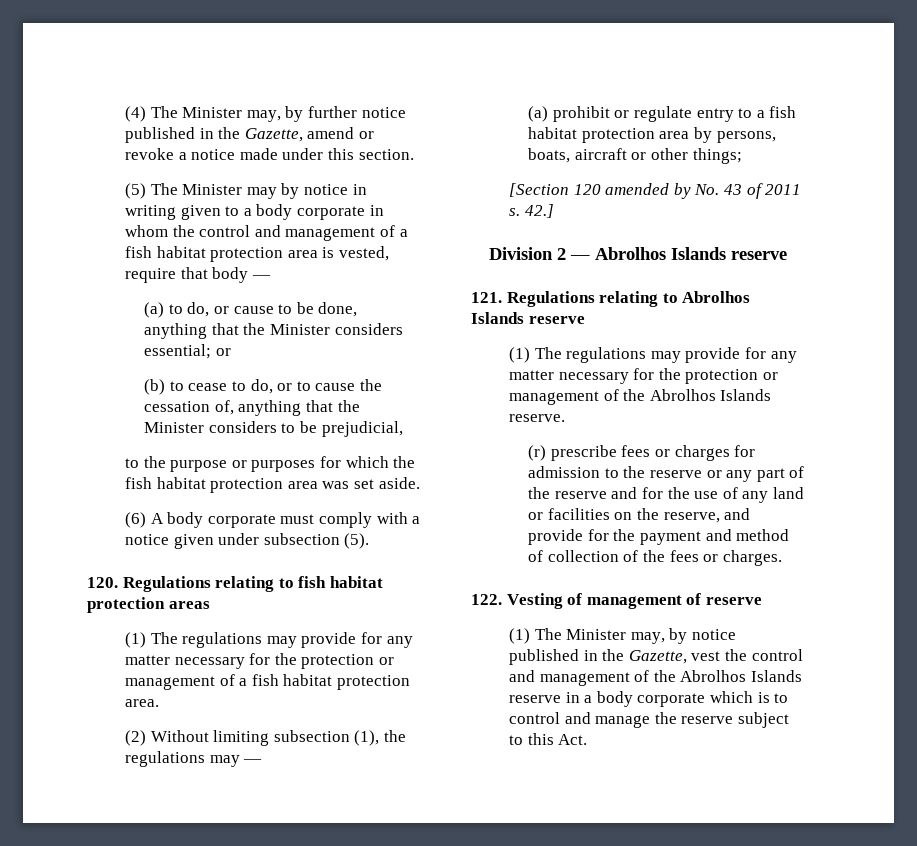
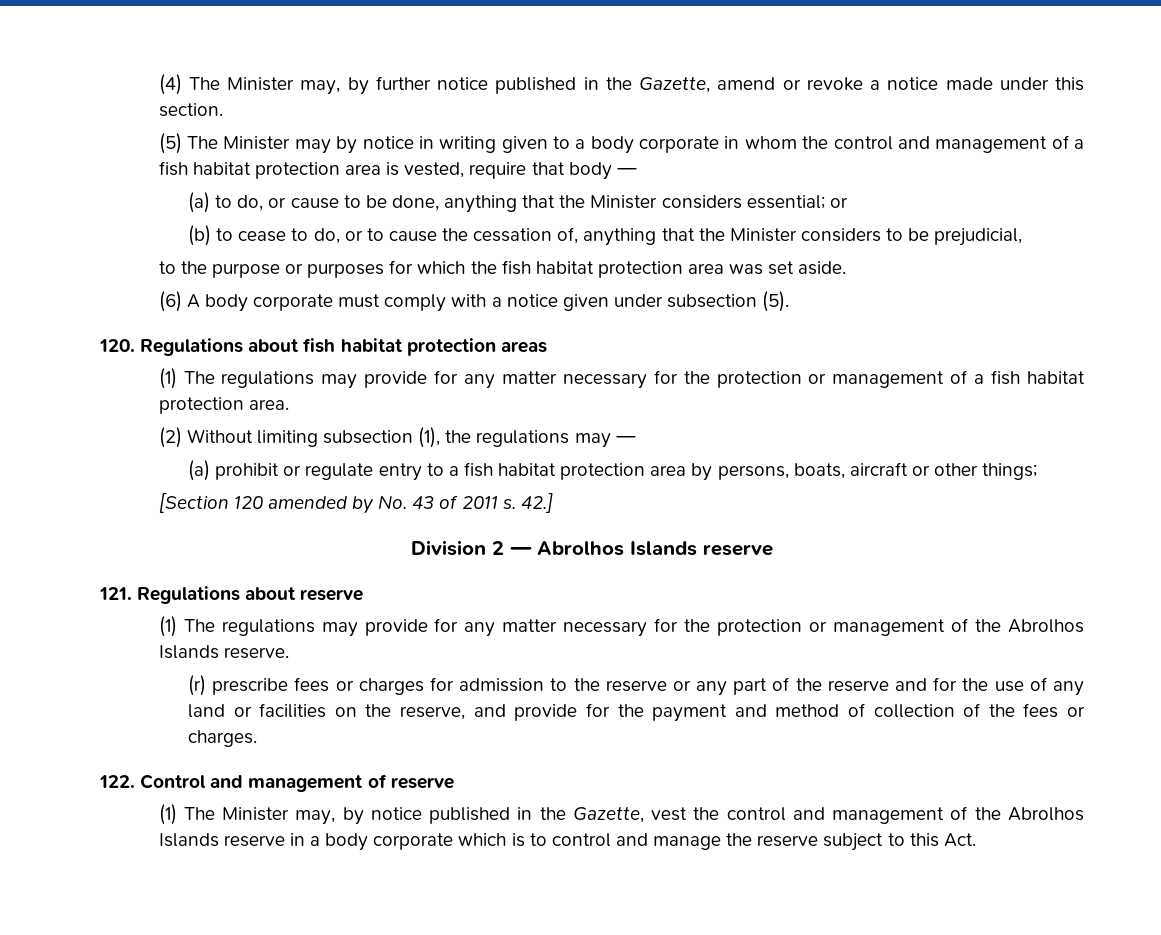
[215,576,294,592] relating to -> [248,339,299,352] about
[599,291,751,307] [471,312,524,324] relating to Abrolhos Islands -> [245,587,296,600] about
[506,593,583,609] Vesting of -> [140,774,244,789] Control and

